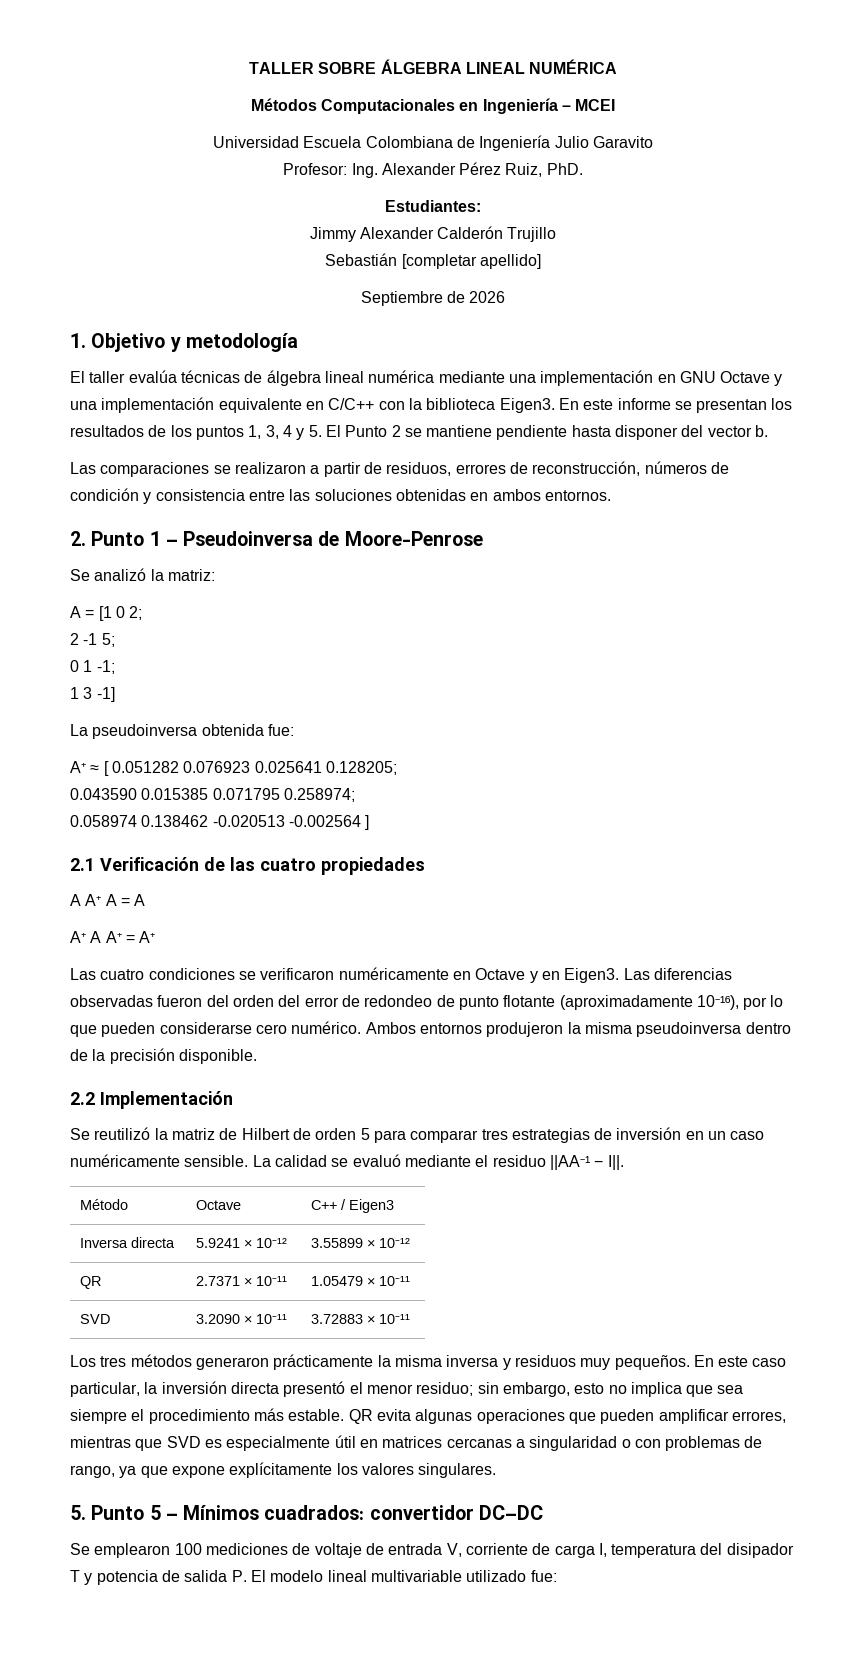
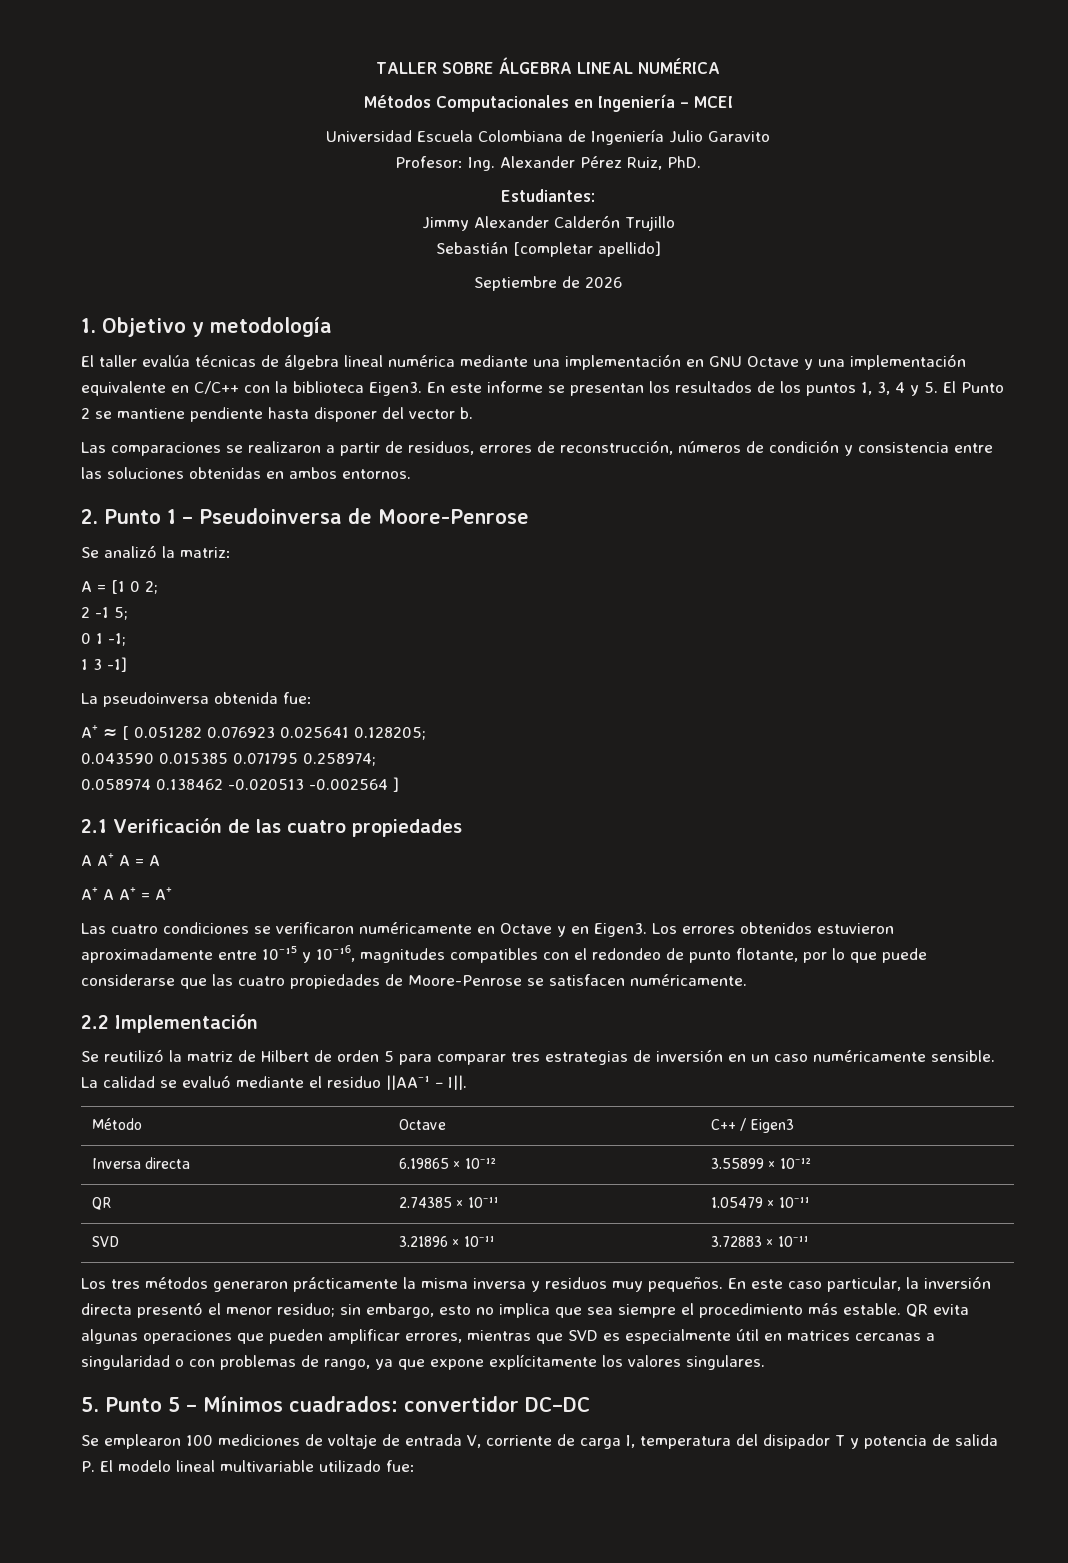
[623,968,732,980] [70,995,784,1010] [70,1021,791,1037] [70,1048,257,1064] Las diferencias observadas fueron del orden del error de redondeo de punto flotante (aproximadamente 10⁻¹⁶), por lo que pueden considerarse cero numérico. Ambos entornos produjeron la misma pseudoinversa dentro de la precisión disponible. -> [652,922,894,934] [81,945,927,963] [81,974,747,989] Los errores obtenidos estuvieron aproximadamente entre 10⁻¹⁵ y 10⁻¹⁶, magnitudes compatibles con el redondeo de punto flotante, por lo que puede considerarse que las cuatro propiedades de Moore-Penrose se satisfacen numéricamente.
[196,1238,241,1248] 5.9241 -> [399,1158,450,1169] 6.19865
[196,1276,241,1286] 2.7371 -> [399,1197,453,1208] 2.74385
[196,1314,241,1324] 3.2090 -> [399,1236,449,1247] 3.21896

